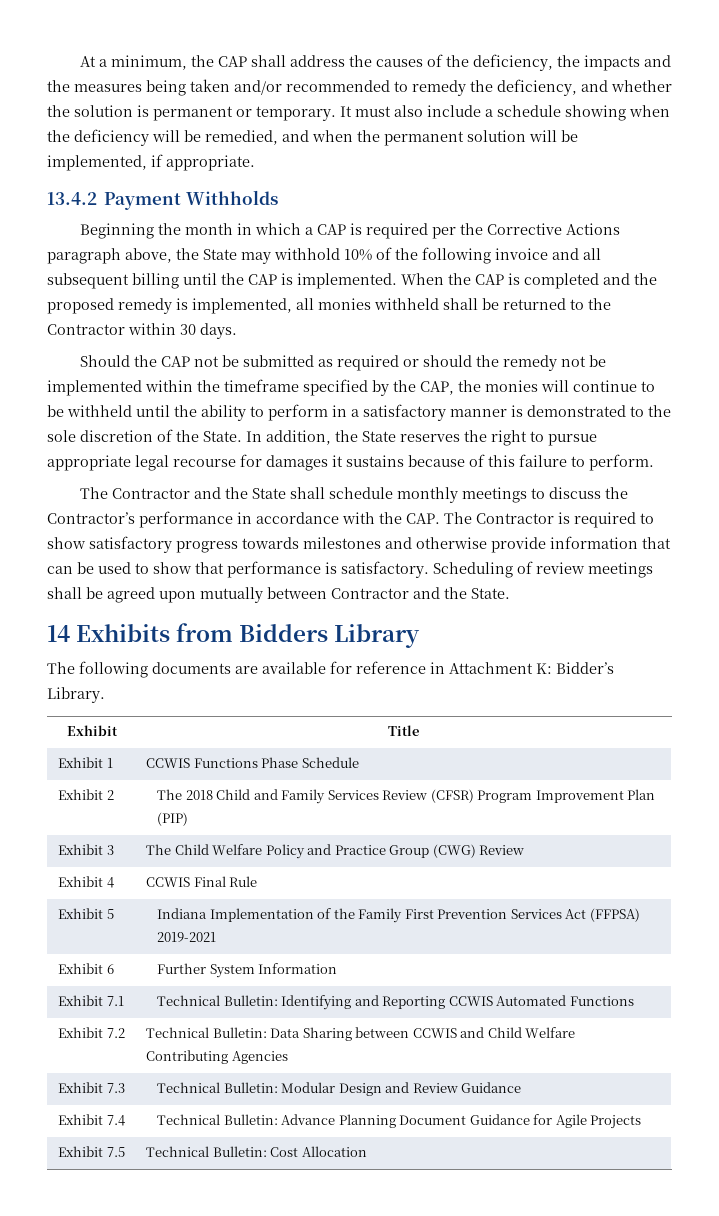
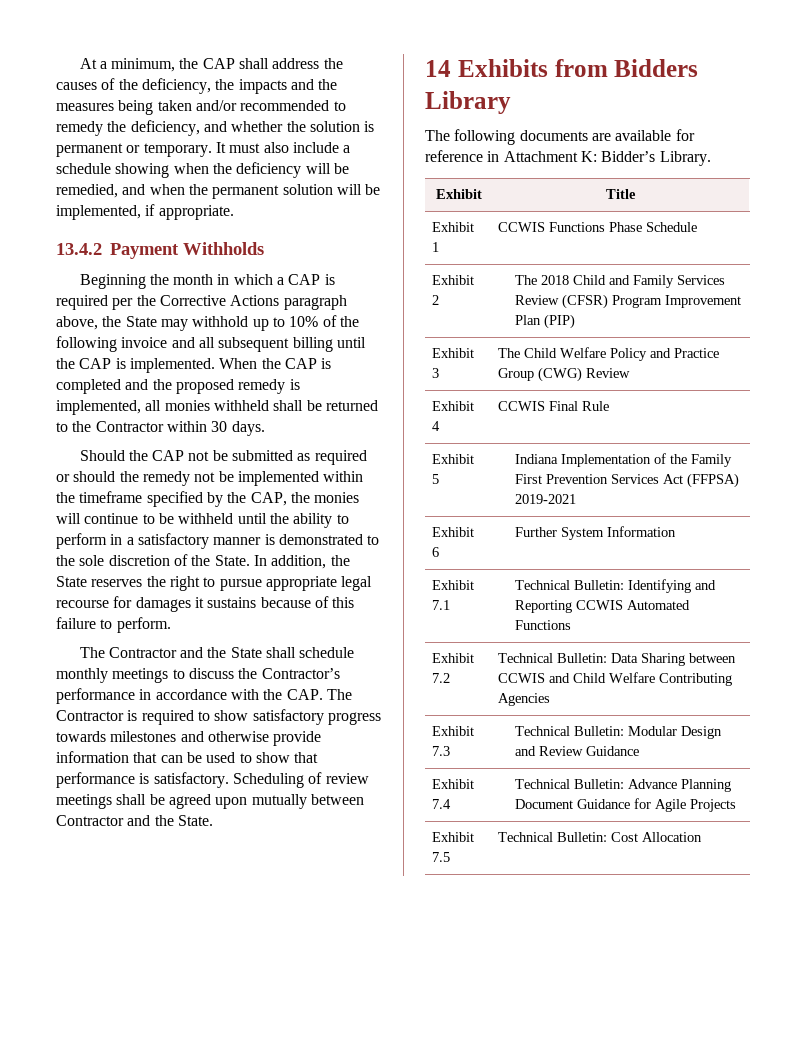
(340, 254) none -> [252,317,285,331] up to

